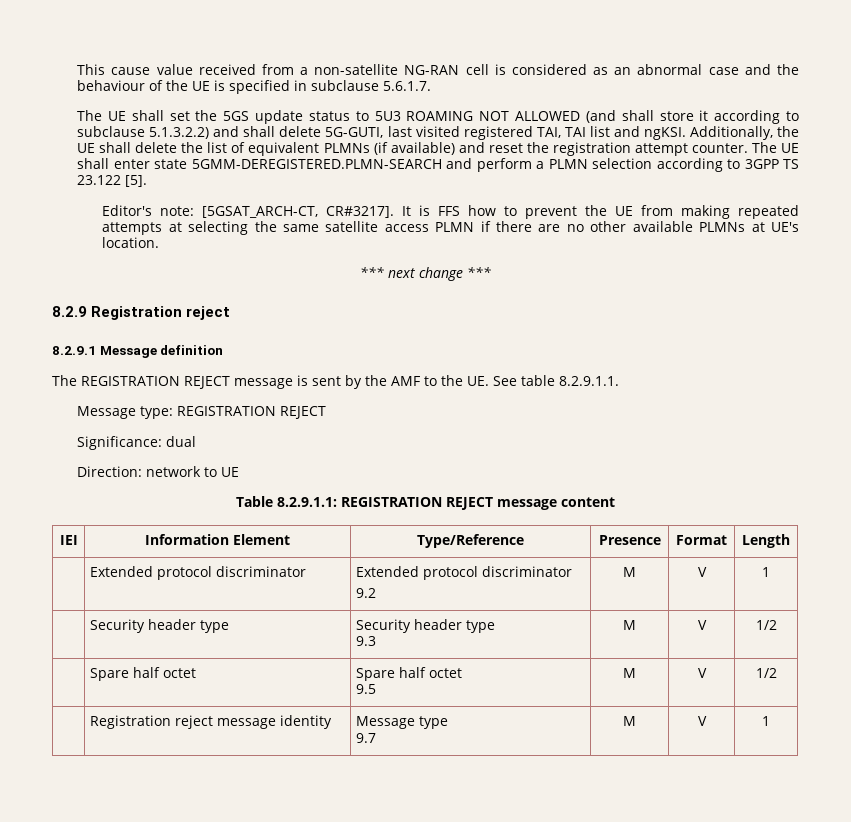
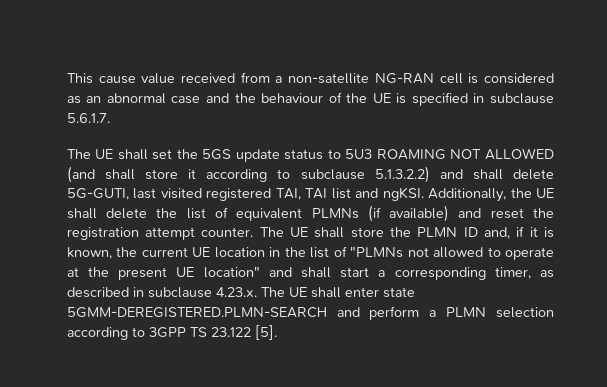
(110, 163) none -> [350,226,554,239] [66,246,554,260] [66,266,554,280] [66,287,341,298] store the PLMN ID and, if it is known, the current UE location in the list of "PLMNs not allowed to operate at the present UE location" and shall start a corresponding timer, as described in subclause 4.23.x. The UE shall
[102,205,800,219] [102,221,799,235] [102,237,160,248] [360,267,491,281] [52,306,231,320] [52,345,224,358] [52,375,619,389] [77,406,327,419] [77,436,197,450] [77,466,240,477] [235,496,616,510] [59,535,78,545] [145,534,290,545] [417,534,524,548] [598,535,661,545] [676,535,727,545] [742,534,790,548] [89,566,306,580] [355,566,572,580] [355,588,376,598] [623,567,636,577] [697,567,707,577] [762,567,770,577] [89,619,229,633] [355,619,495,633] [355,636,376,646] [623,620,636,630] [697,620,707,630] [755,620,777,630] [89,667,196,681] [355,667,462,681] [355,684,376,694] [623,668,636,678] [697,668,707,678] [755,668,777,678] [89,715,332,729] [355,716,448,729] [355,733,376,743] [623,716,636,726] [697,716,707,726] [762,716,770,726] // Editor's note: [5GSAT_ARCH-CT, CR#3217]. It is FFS how to prevent the UE from making repeated attempts at selecting the same satellite access PLMN if there are no other available PLMNs at UE's location. // *** next change *** // 8.2.9 Registration reject // 8.2.9.1 Message definition // The REGISTRATION REJECT message is sent by the AMF to the UE. See table 8.2.9.1.1. // Message type: REGISTRATION REJECT // Significance: dual // Direction: network to UE // Table 8.2.9.1.1: REGISTRATION REJECT message content // IEI | Information Element | Type/Reference | Presence | Format | Length // | Extended protocol discriminator | Extended protocol discriminator // 9.2 | M | V | 1 // | Security header type | Security header type // 9.3 | M | V | 1/2 // | Spare half octet | Spare half octet // 9.5 | M | V | 1/2 // | Registration reject message identity | Message type // 9.7 | M | V | 1 -> (277, 332) none

